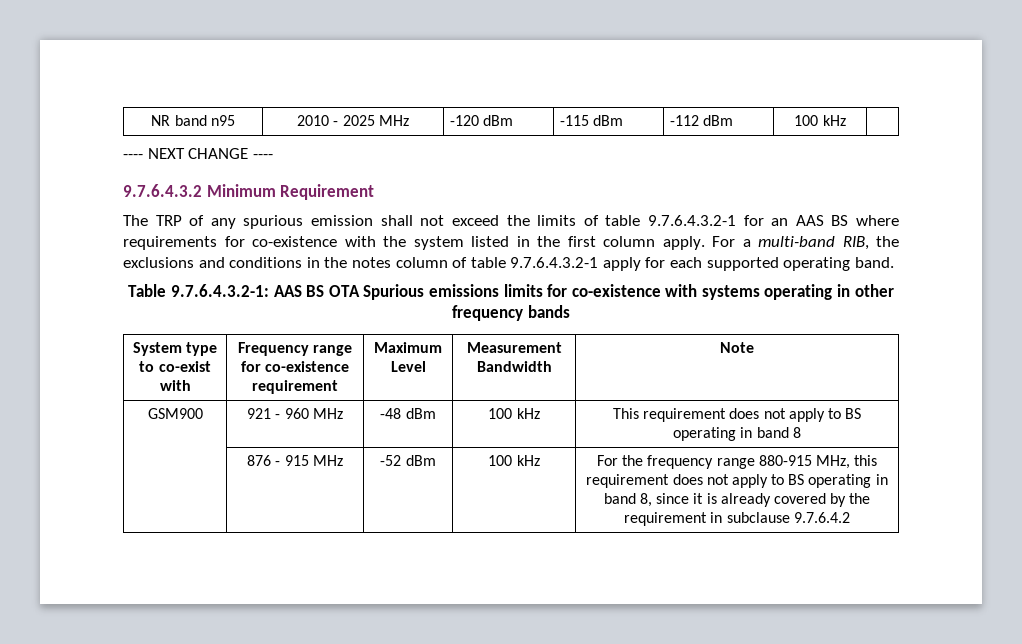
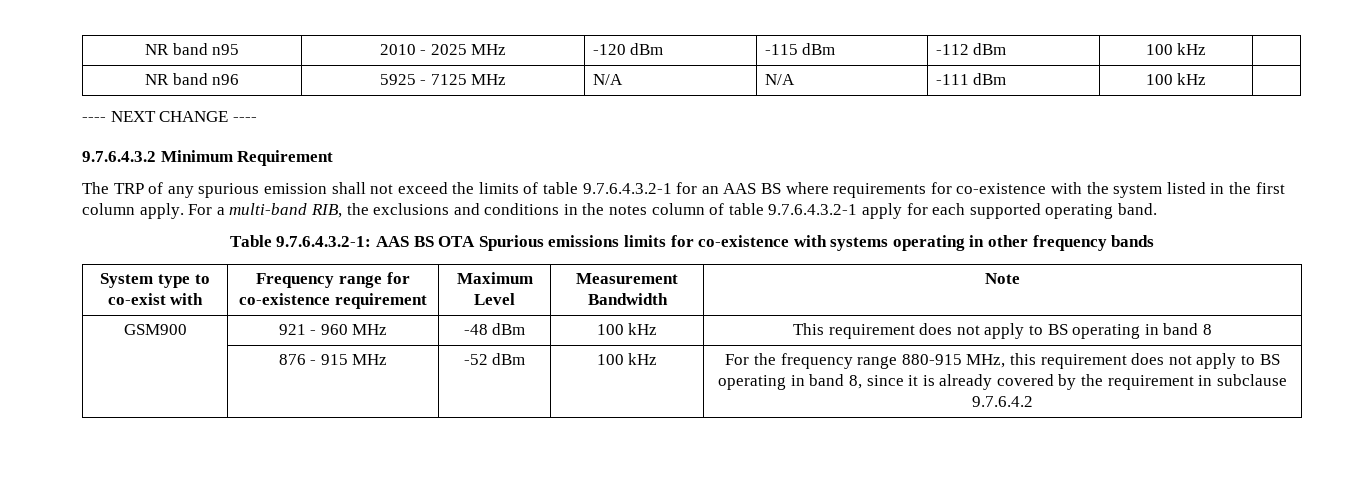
(846, 120) none -> [144,73,240,85] [379,74,507,85] [592,74,623,85] [764,74,795,85] [935,73,1007,85] [1145,73,1207,85] // NR band n96 | 5925 - 7125 MHz | N/A | N/A | -111 dBm | 100 kHz |

